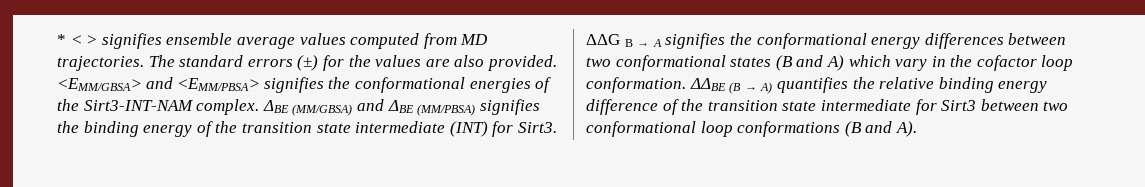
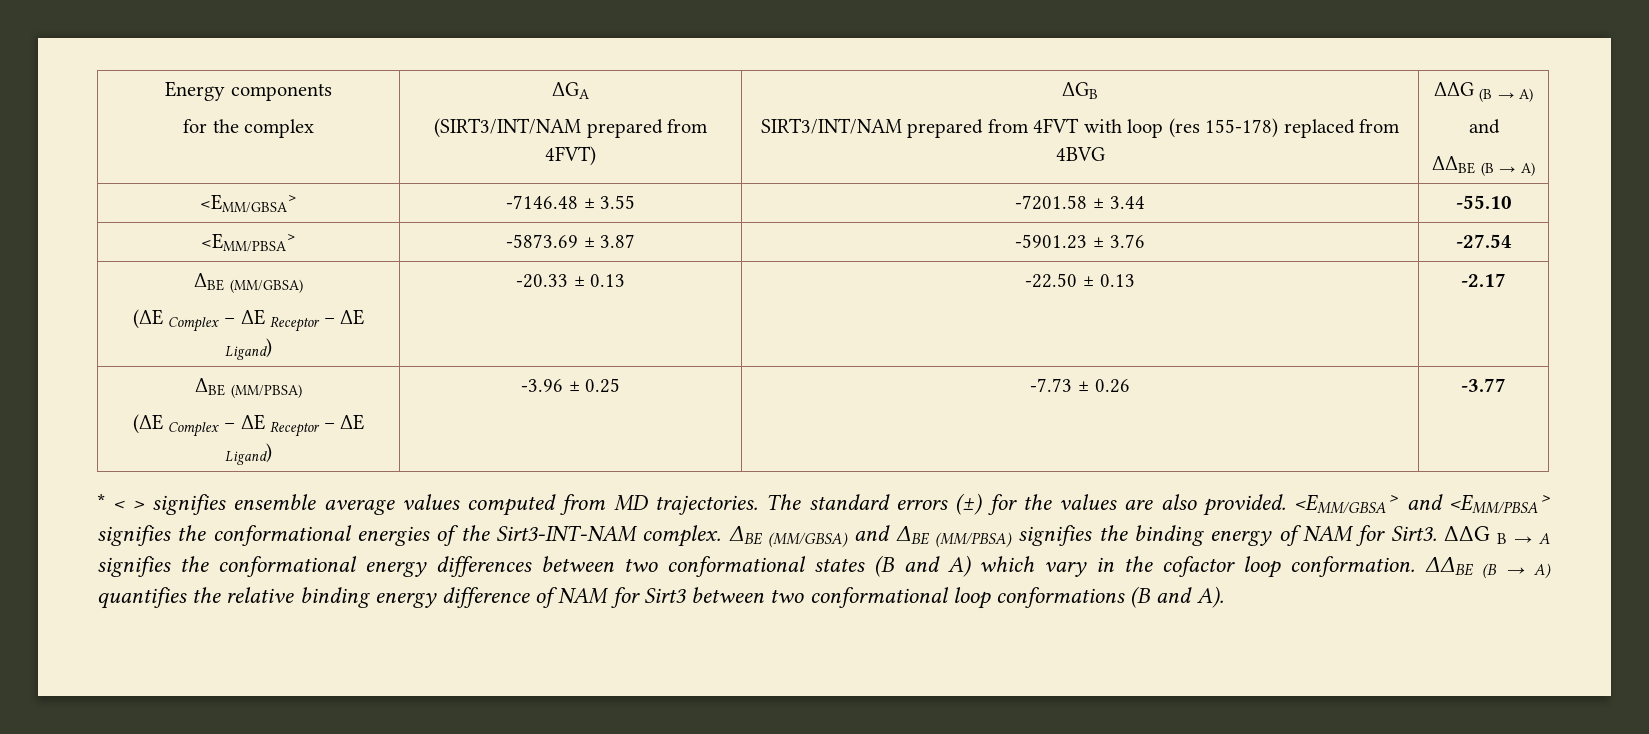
(57, 39) none -> [165,81,332,101] [182,119,315,138] [552,82,590,99] [433,118,709,138] [545,146,596,166] [1062,82,1098,99] [760,118,1401,138] [1055,147,1105,161] [1433,82,1534,102] [1468,119,1500,134] [1432,156,1535,176] [199,194,298,213] [505,195,636,209] [1015,195,1145,210] [1455,195,1512,209] [200,233,297,252] [505,234,636,248] [1015,234,1145,249] [1455,234,1512,248] [194,273,303,293] [132,309,365,332] [225,338,272,360] [515,274,626,288] [1025,273,1135,288] [1461,273,1506,287] [195,378,302,398] [132,414,365,437] [225,443,272,465] [520,378,621,393] [1030,378,1130,393] [1461,378,1506,392] Energy components // for the complex | ΔGA // (SIRT3/INT/NAM prepared from 4FVT) | ΔGB // SIRT3/INT/NAM prepared from 4FVT with loop (res 155-178) replaced from 4BVG | ΔΔG (B → A) // and // ΔΔBE (B → A) // <EMM/GBSA˃ | -7146.48 ± 3.55 | -7201.58 ± 3.44 | -55.10 // <EMM/PBSA˃ | -5873.69 ± 3.87 | -5901.23 ± 3.76 | -27.54 // ΔBE (MM/GBSA) // (ΔE Complex – ΔE Receptor – ΔE Ligand) | -20.33 ± 0.13 | -22.50 ± 0.13 | -2.17 // ΔBE (MM/PBSA) // (ΔE Complex – ΔE Receptor – ΔE Ligand) | -3.96 ± 0.25 | -7.73 ± 0.26 | -3.77 //
[215,121,488,137] the transition state intermediate (INT) -> [1303,526,1354,542] NAM
[681,99,911,111] the transition state intermediate -> [558,588,610,604] NAM

